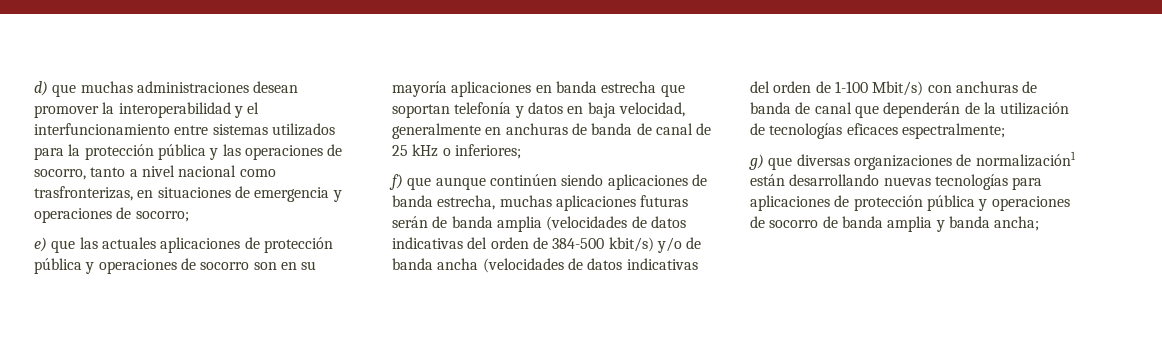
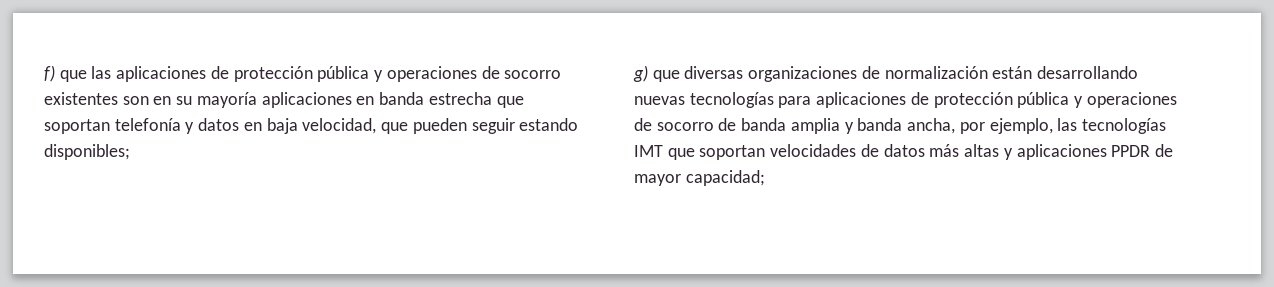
[34,81,299,97] [34,102,260,118] [34,123,335,136] [34,144,343,160] [34,165,276,180] [34,186,342,202] [34,207,189,223] [34,237,47,252] d) que muchas administraciones desean promover la interoperabilidad y el interfuncionamiento entre sistemas utilizados para la protección pública y las operaciones de socorro, tanto a nivel nacional como trasfronterizas, en situaciones de emergencia y operaciones de socorro; // e) -> [44,65,55,82] f)
[101,237,333,253] [34,258,250,274] actuales aplicaciones de protección pública y operaciones de socorro -> [116,66,562,82] [44,92,118,105] aplicaciones de protección pública y operaciones de socorro existentes
[392,123,712,139] [392,144,521,159] [389,174,707,190] [392,195,689,211] [392,216,686,232] [392,237,702,253] [392,258,698,273] [750,81,1038,96] [750,102,1070,118] [750,123,1005,139] generalmente en anchuras de banda de canal de 25 kHz o inferiores; // f) que aunque continúen siendo aplicaciones de banda estrecha, muchas aplicaciones futuras serán de banda amplia (velocidades de datos indicativas del orden de 384-500 kbit/s) y/o de banda ancha (velocidades de datos indicativas del orden de 1-100 Mbit/s) con anchuras de banda de canal que dependerán de la utilización de tecnologías eficaces espectralmente; -> [381,118,579,134] [44,144,130,160] que pueden seguir estando disponibles;
[975,151,1076,167] normalización1 -> [884,66,988,79] normalización
[994,216,1040,231] ancha; -> [907,118,1166,134] [634,144,1173,160] [634,170,765,186] ancha, por ejemplo, las tecnologías IMT que soportan velocidades de datos más altas y aplicaciones PPDR de mayor capacidad;

